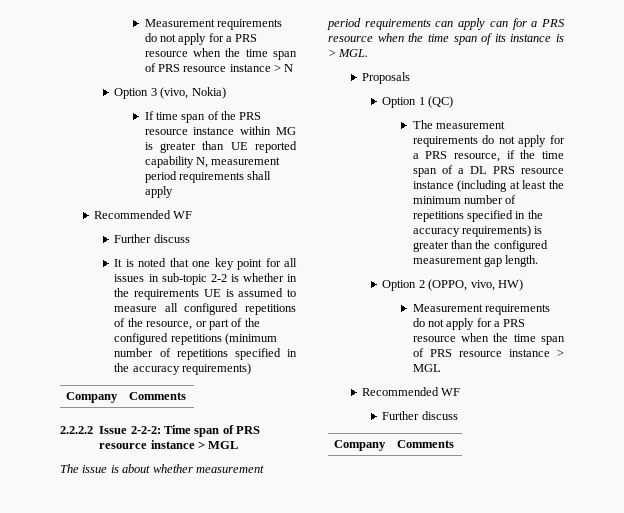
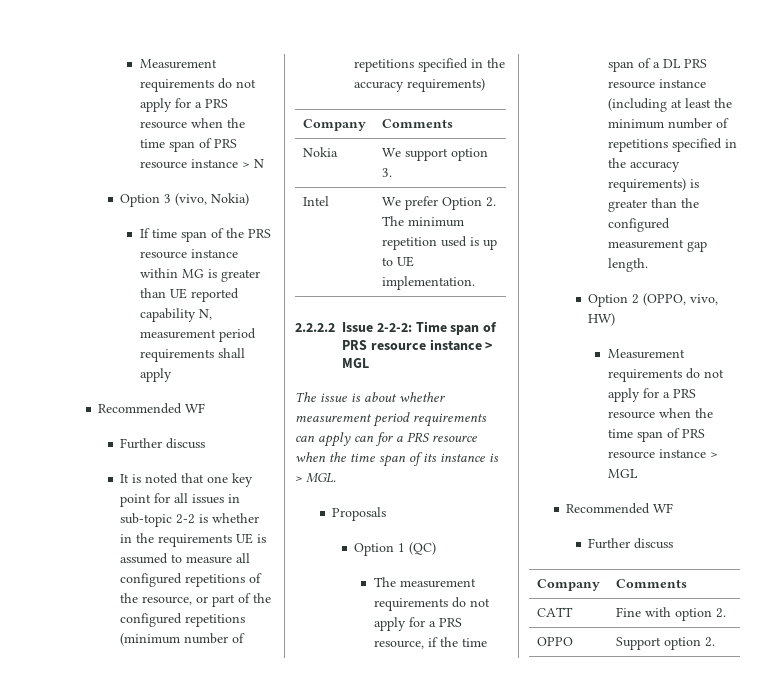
(186, 396) none -> [302,147,338,157] [381,148,488,161] [381,168,392,177] [302,196,329,206] [381,196,496,210] [381,216,464,227] [381,236,497,250] [381,256,414,267] [381,276,475,290] // Nokia | We support option 3. // Intel | We prefer Option 2. The minimum repetition used is up to UE implementation.
(454, 444) none -> [536,607,573,617] [615,607,726,621] [536,637,573,646] [615,637,715,650] // CATT | Fine with option 2. // OPPO | Support option 2.

